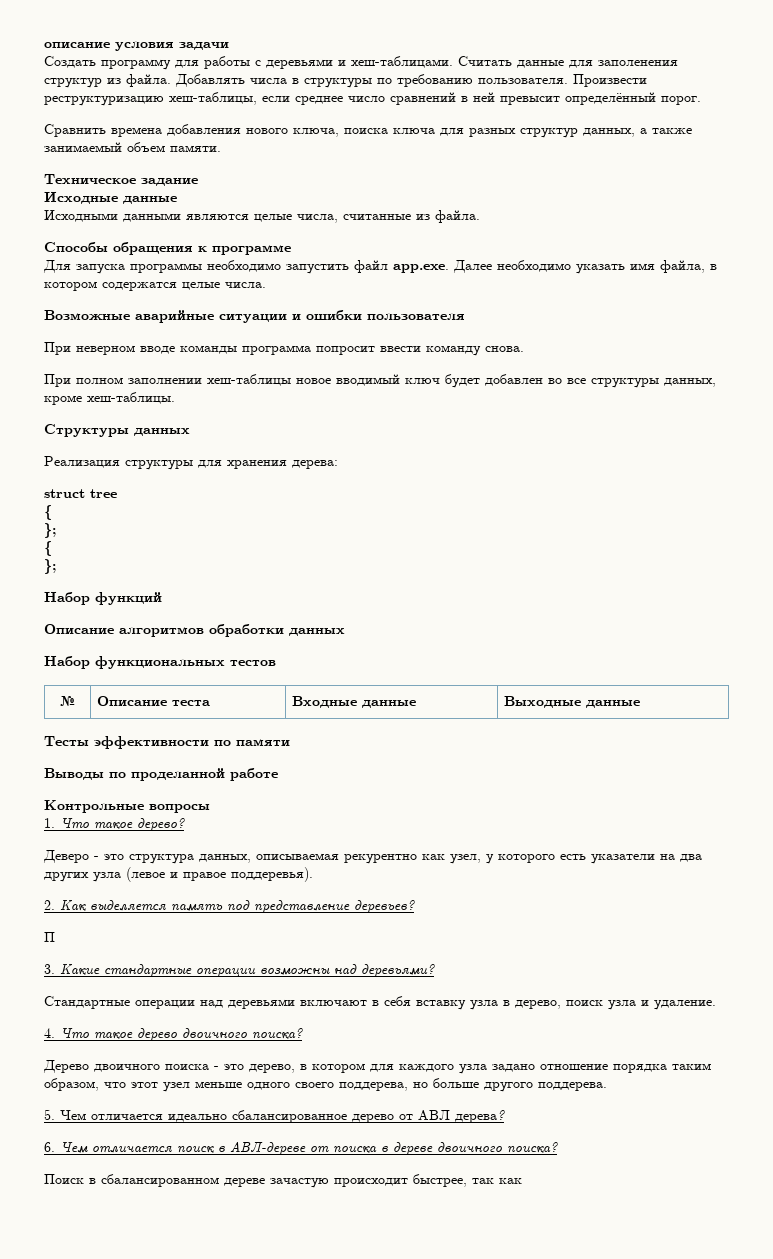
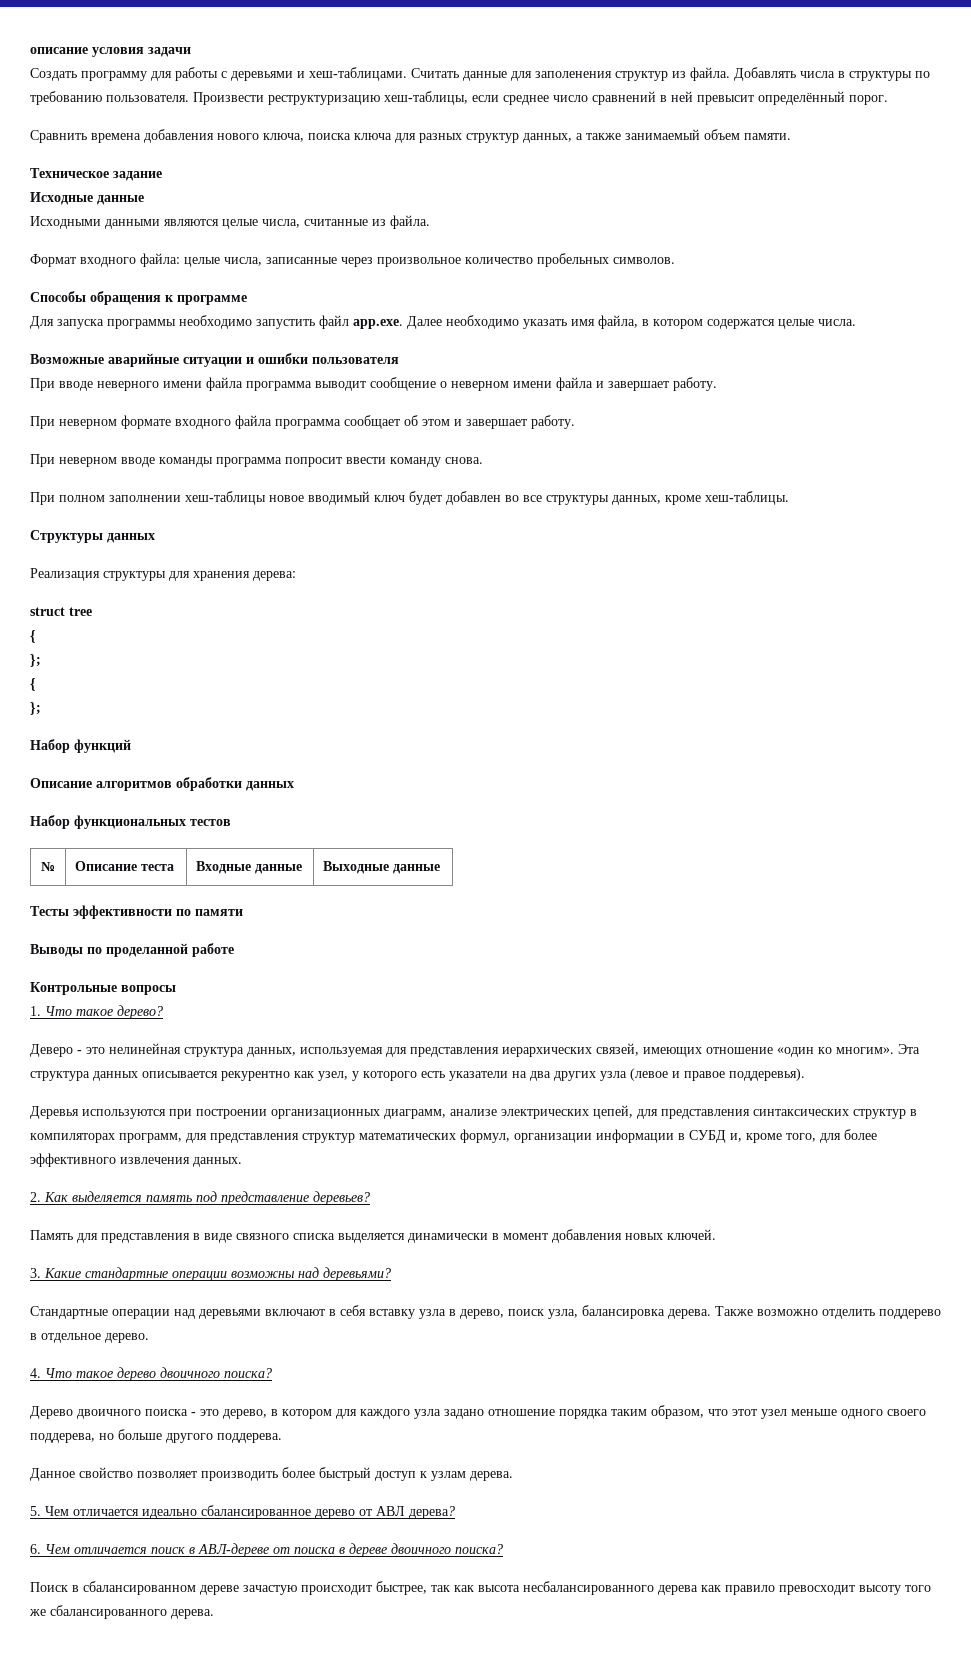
(480, 216) none -> [30,253,675,267] // Формат входного файла: целые числа, записанные через произвольное количество пробельных символов.
(465, 316) none -> [30,377,717,391] [30,415,575,429] // При вводе неверного имени файла программа выводит сообщение о неверном имени файла и завершает работу. // При неверном формате входного файла программа сообщает об этом и завершает работу.
(124, 857) none -> [109,1043,181,1054] нелинейная
[256,853,339,860] описываемая -> [300,1043,920,1057] [30,1071,218,1081] используемая для представления иерархических связей, имеющих отношение «один ко многим». Эта структура данных описывается
(313, 874) none -> [30,1105,917,1119] [30,1129,877,1143] [30,1153,242,1167] // Деревья используются при построении организационных диаграмм, анализе электрических цепей, для представления синтаксических структур в компиляторах программ, для представления структур математических формул, организации информации в СУБД и, кроме того, для более эффективного извлечения данных.
[44,932,55,942] П -> [30,1229,716,1243] Память для представления в виде связного списка выделяется динамически в момент добавления новых ключей.
[608,1000,716,1010] узла и удаление. -> [548,1305,941,1319] [30,1333,149,1343] узла, балансировка дерева. Также возможно отделить поддерево в отдельное дерево.
(607, 1086) none -> [30,1467,513,1481] // Данное свойство позволяет производить более быстрый доступ к узлам дерева.
(522, 1181) none -> [478,1581,931,1595] [29,1605,214,1619] высота несбалансированного дерева как правило превосходит высоту того же сбалансированного дерева.

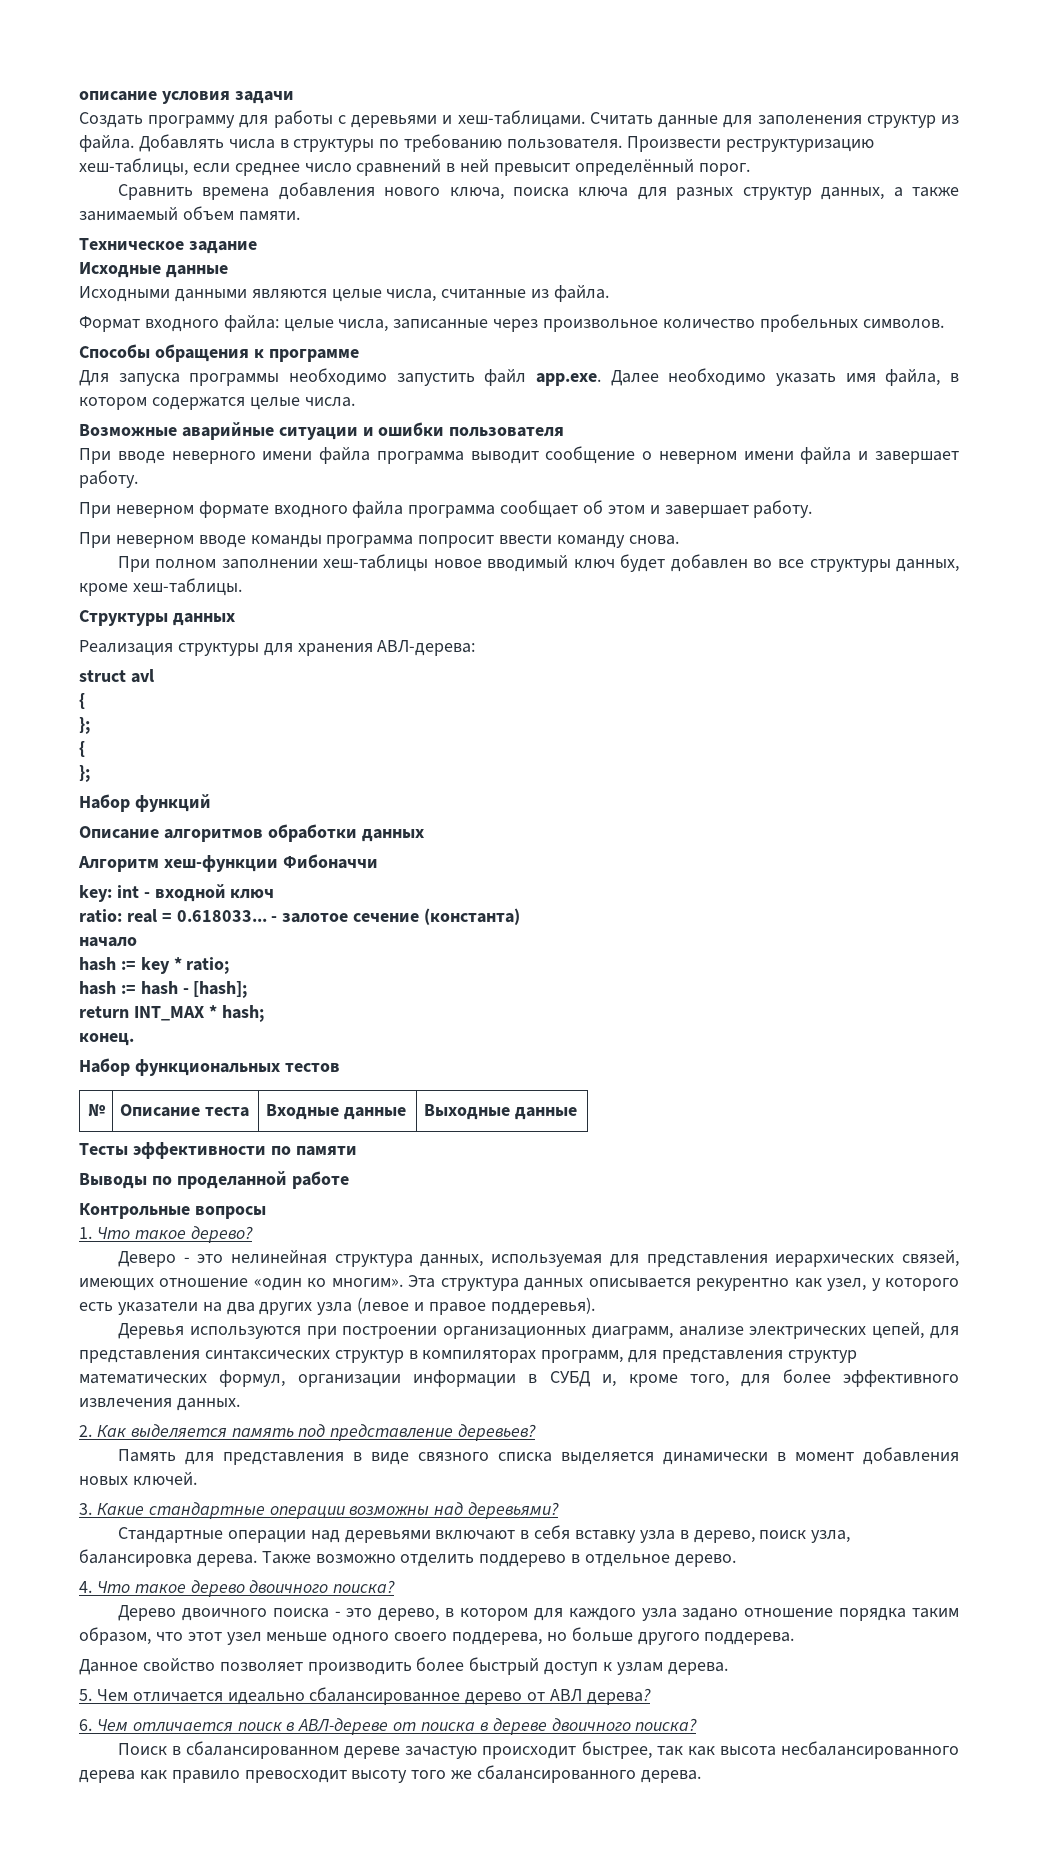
[253,571,296,581] дерева: -> [377,640,476,656] АВЛ-дерева:
[69,607,92,616] tree -> [130,669,154,683] avl
(294, 786) none -> [78,854,378,872] [79,884,275,902] [79,908,521,925] [79,937,137,947] [79,957,230,974] [79,981,248,998] [79,1005,264,1022] [79,1033,134,1046] // Алгоритм хеш-функции Фибоначчи // key: int - входной ключ // ratio: real = 0.618033... - залотое сечение (константа) // начало // hash := key * ratio; // hash := hash - [hash]; // return INT_MAX * hash; // конец.

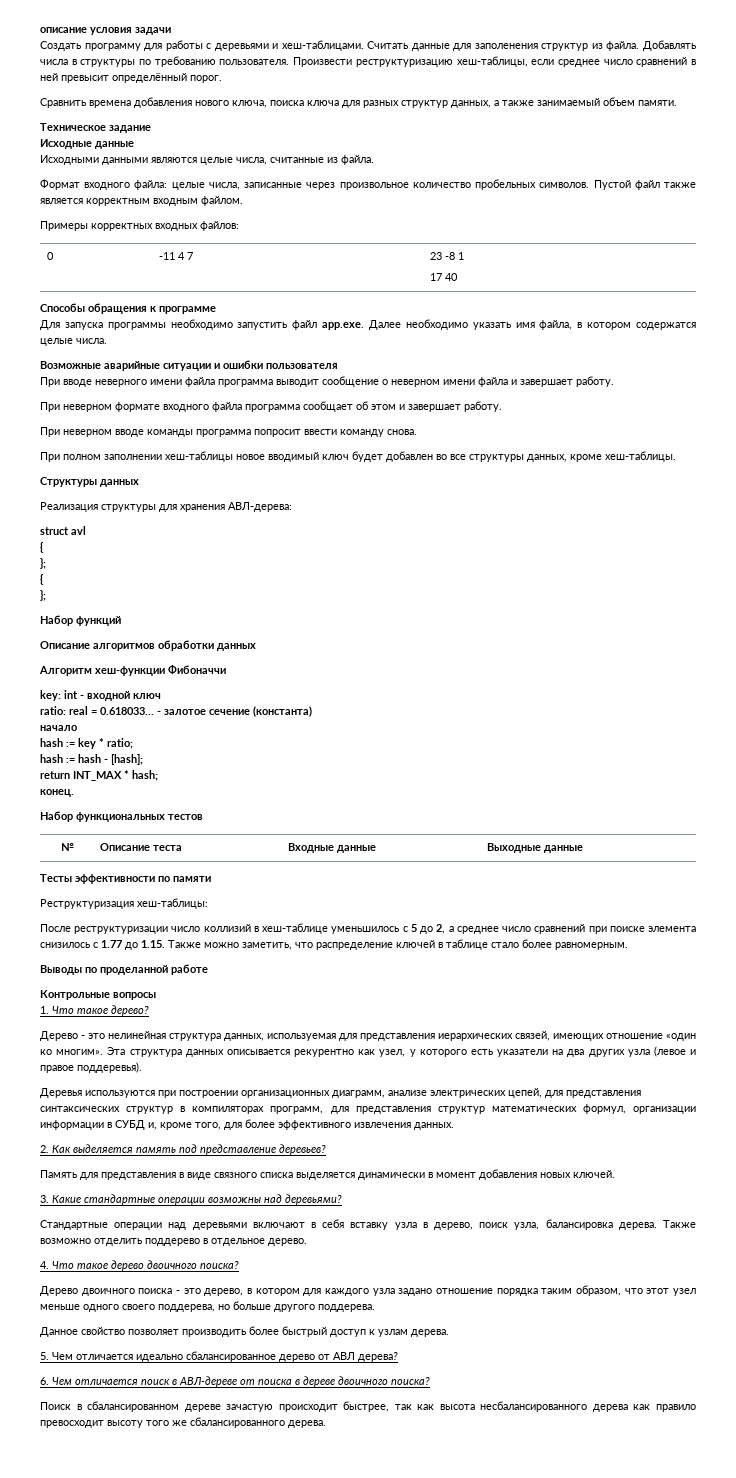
(944, 324) none -> [593,180,697,190] [40,196,243,206] [40,221,239,231] [46,252,54,260] [158,252,193,260] [429,252,464,260] [429,273,458,281] Пустой файл также является корректным входным файлом. // Примеры корректных входных файлов: // 0 | -11 4 7 | 23 -8 1 // 17 40
(357, 1151) none -> [40,898,208,909] [40,923,697,934] [40,939,628,950] // Реструктуризация хеш-таблицы: // После реструктуризации число коллизий в хеш-таблице уменьшилось с 5 до 2, а среднее число сравнений при поиске элемента снизилось с 1.77 до 1.15. Также можно заметить, что распределение ключей в таблице стало более равномерным.
[117,1251,176,1267] Деверо -> [40,1031,78,1041] Дерево

